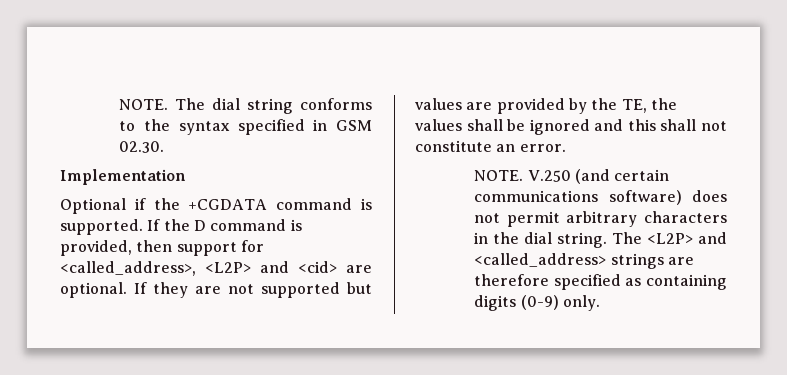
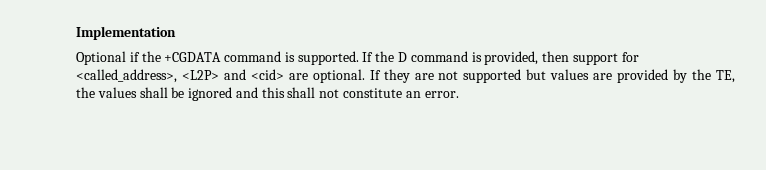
[119,98,372,114] [119,119,372,135] [119,141,165,153] NOTE. The dial string conforms to the syntax specified in GSM 02.30. // -> (76, 33) none
[474,169,670,184] [474,190,727,205] [474,211,727,227] [474,232,727,248] [474,253,695,269] [474,274,727,290] [474,295,601,311] // NOTE. V.250 (and certain communications software) does not permit arbitrary characters in the dial string. The <L2P> and <called_address> strings are therefore specified as containing digits (0-9) only. -> (459, 94) none

